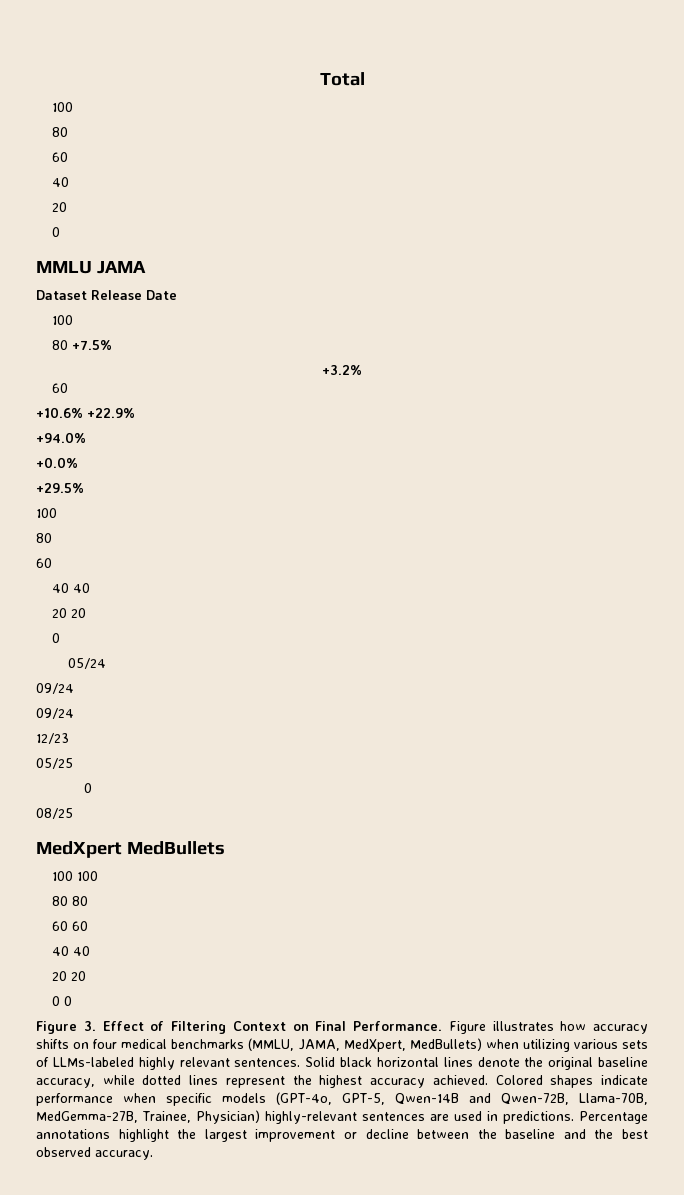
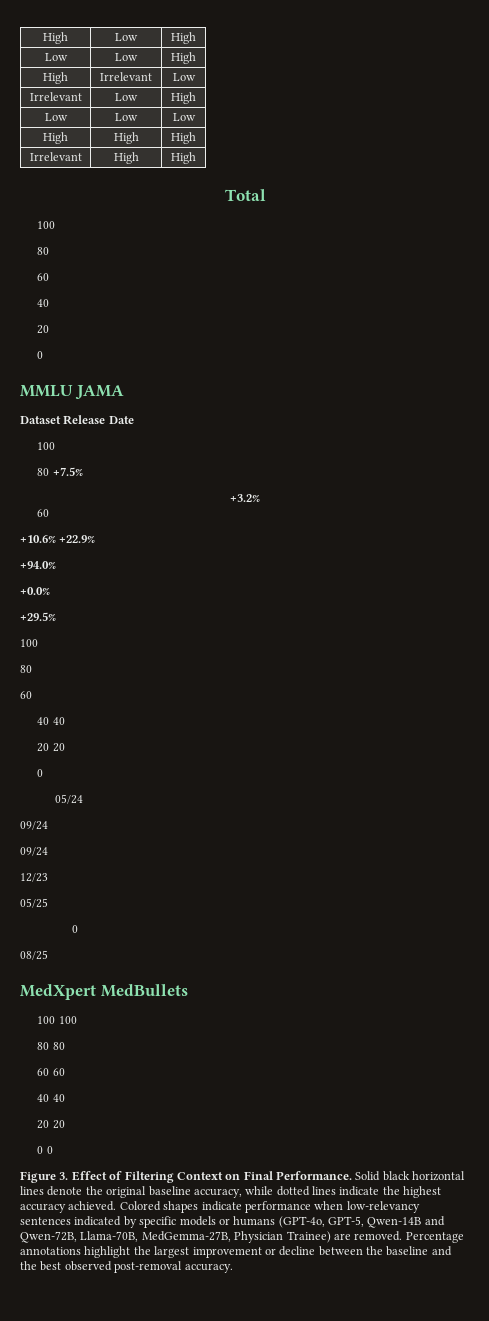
(319, 79) none -> [43,32,68,44] [115,33,138,41] [171,32,196,44] [44,53,68,61] [115,53,138,61] [171,52,196,64] [43,72,68,84] [100,72,152,81] [172,73,196,81] [29,92,82,101] [115,93,138,101] [171,92,196,104] [44,113,68,121] [115,113,138,121] [172,113,196,121] [43,132,68,144] [113,132,139,144] [171,132,196,144] [29,152,82,161] [113,152,139,164] [171,152,196,164] High | Low | High // Low | Low | High // High | Irrelevant | Low // Irrelevant | Low | High // Low | Low | Low // High | High | High // Irrelevant | High | High //
[448,1021,648,1034] [36,1038,648,1052] [36,1057,301,1070] Figure illustrates how accuracy shifts on four medical benchmarks (MMLU, JAMA, MedXpert, MedBullets) when utilizing various sets of LLMs-labeled highly relevant sentences. -> (352, 1175) none
[225,1076,285,1088] represent -> [339,1186,380,1196] indicate
[166,1093,266,1106] specific models -> [346,1201,420,1213] [20,1216,276,1228] low-relevancy sentences indicated by specific models or humans
[142,1110,574,1124] Trainee, Physician) highly-relevant sentences are used in predictions. -> [234,1231,403,1243] Physician Trainee) are removed.
(91, 1152) none -> [114,1261,183,1273] post-removal

